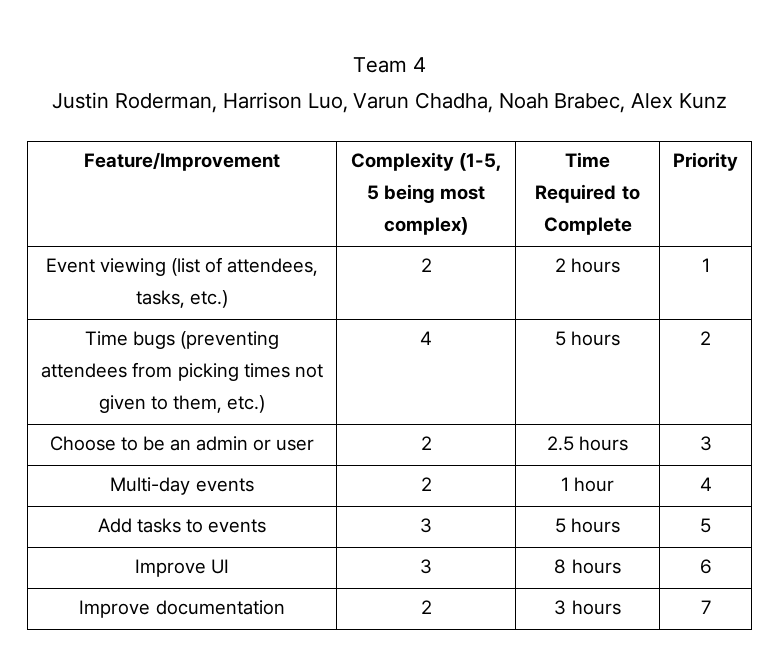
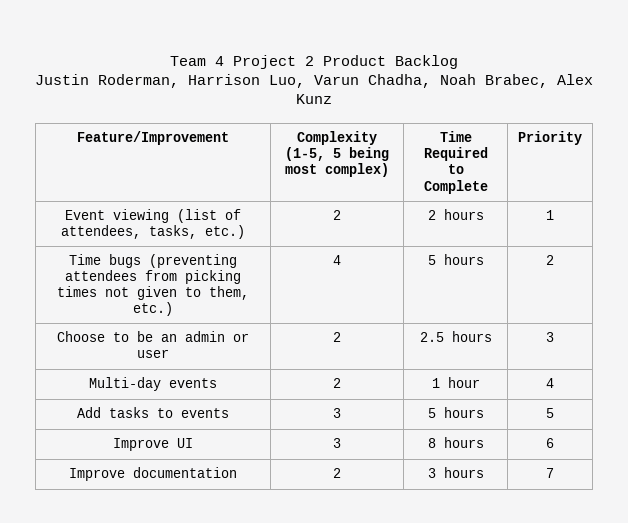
(426, 64) none -> [233,55,458,69] Project 2 Product Backlog

